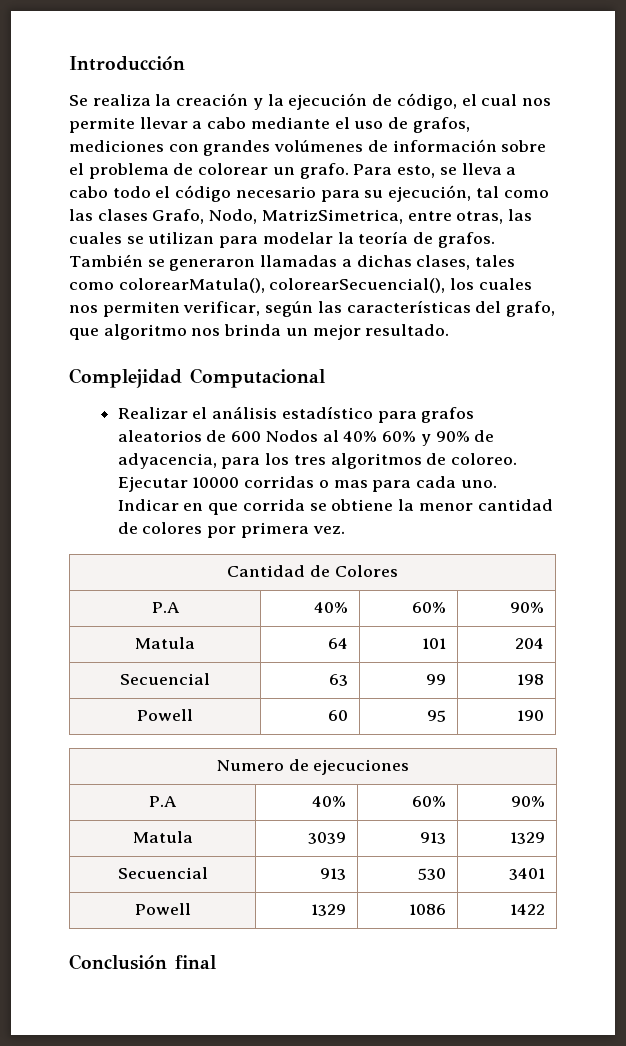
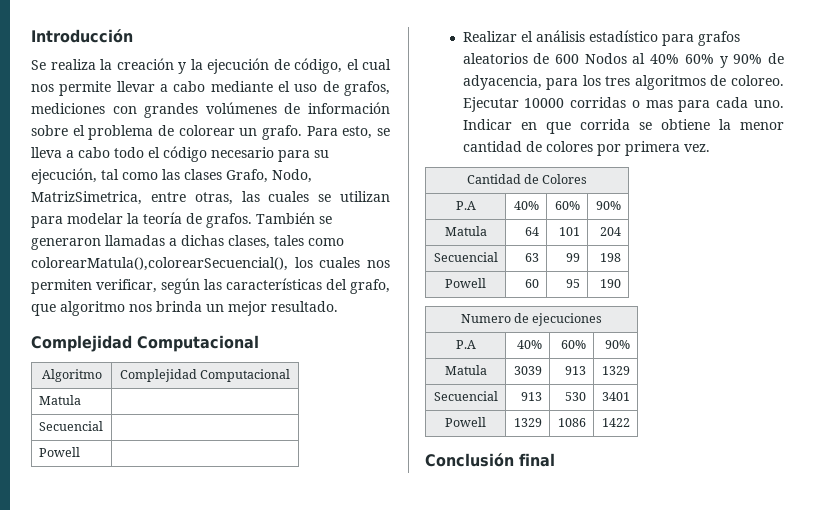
[118,278,446,293] colorearMatula(), colorearSecuencial(), -> [31,257,288,271] colorearMatula(),colorearSecuencial(),
(325, 378) none -> [41,369,102,382] [119,369,291,382] [38,395,81,405] [38,421,103,431] [38,447,80,457] // Algoritmo | Complejidad Computacional // Matula | // Secuencial | // Powell |

